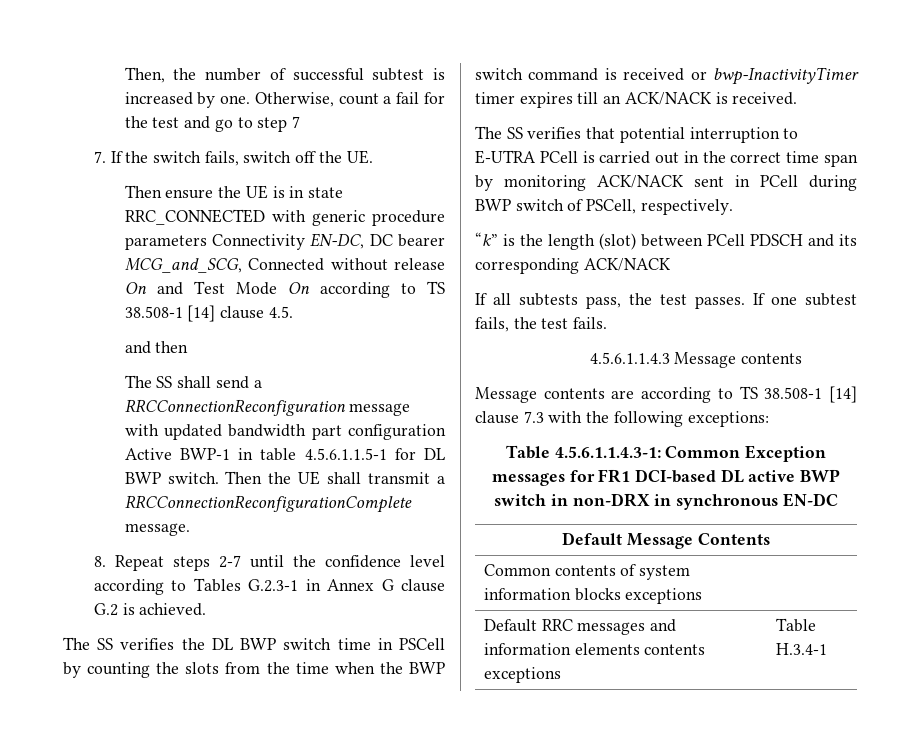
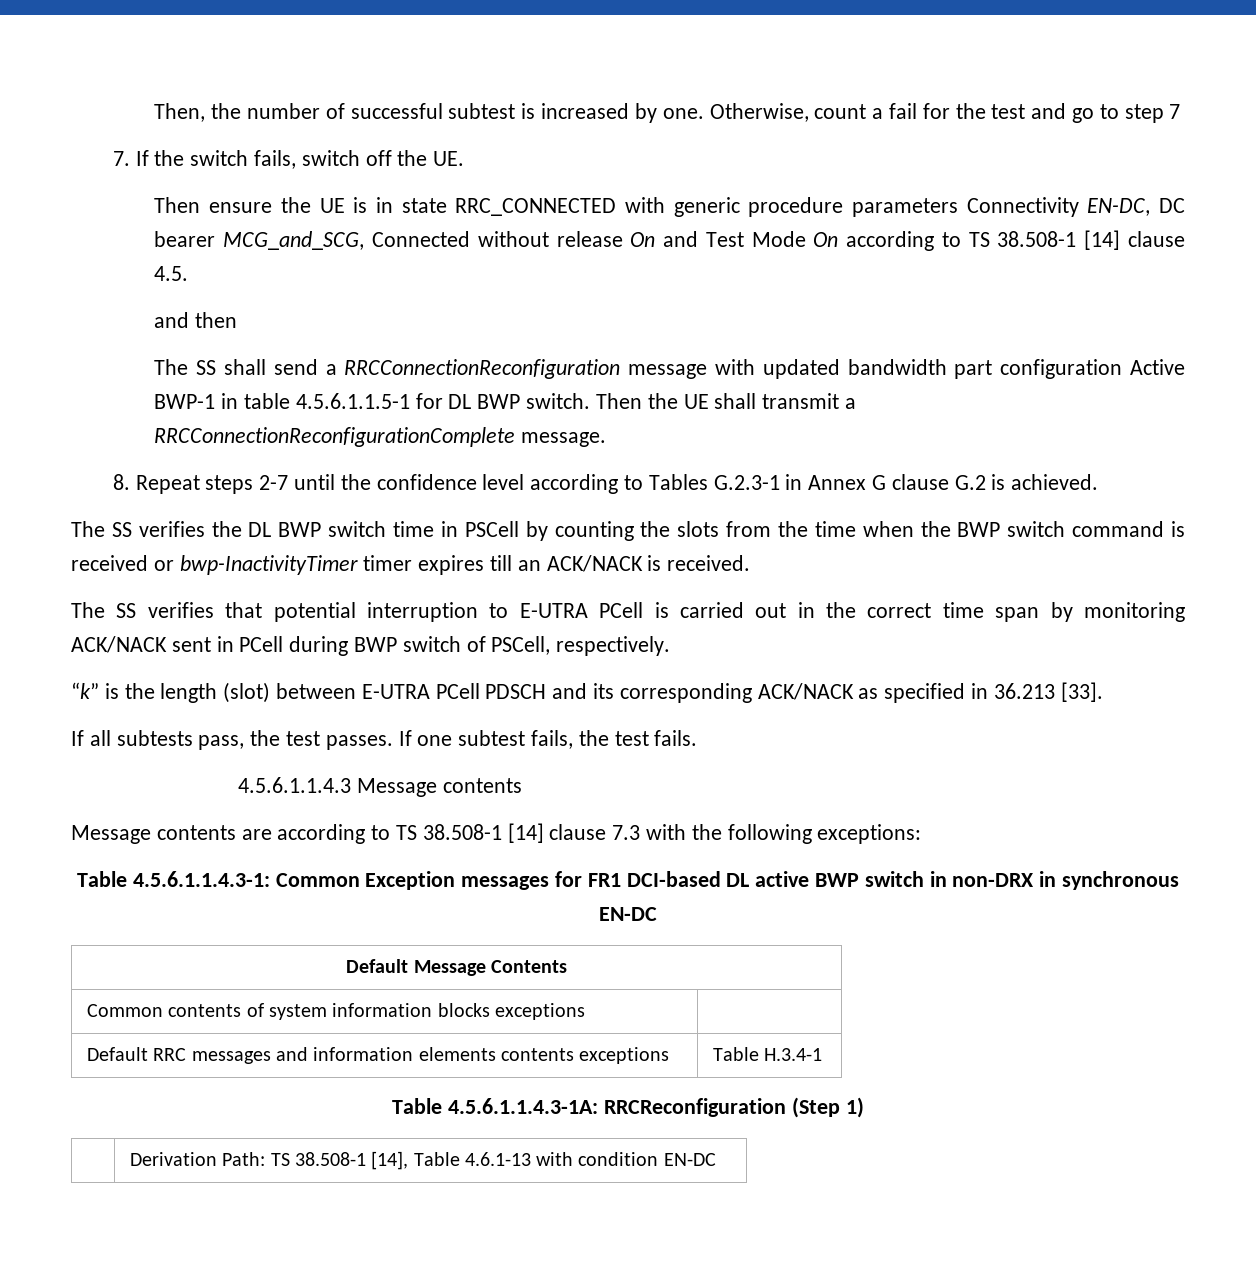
(703, 240) none -> [361,684,430,699] E-UTRA
(671, 264) none -> [858,682,1103,703] as specified in 36.213 [33].
(827, 649) none -> [392,1097,864,1118] [130,1151,716,1170] // Table 4.5.6.1.1.4.3-1A: RRCReconfiguration (Step 1) // | Derivation Path: TS 38.508-1 [14], Table 4.6.1-13 with condition EN-DC

